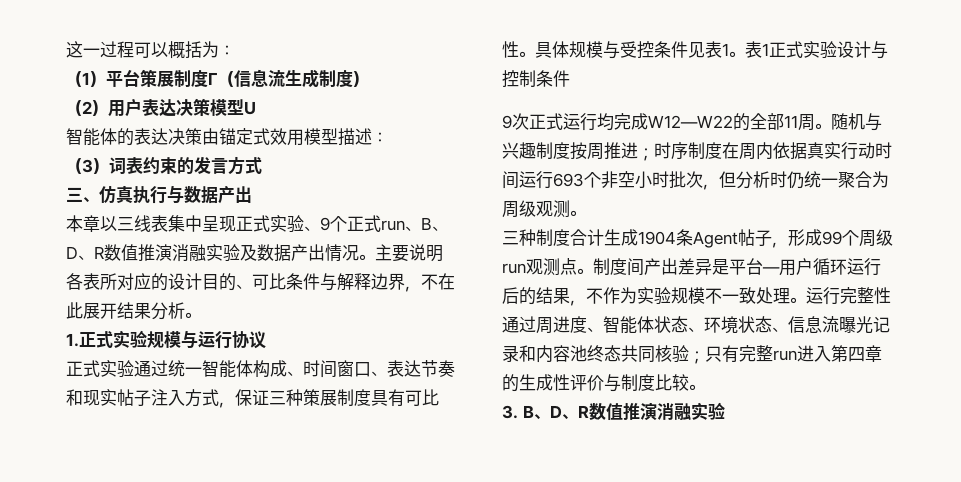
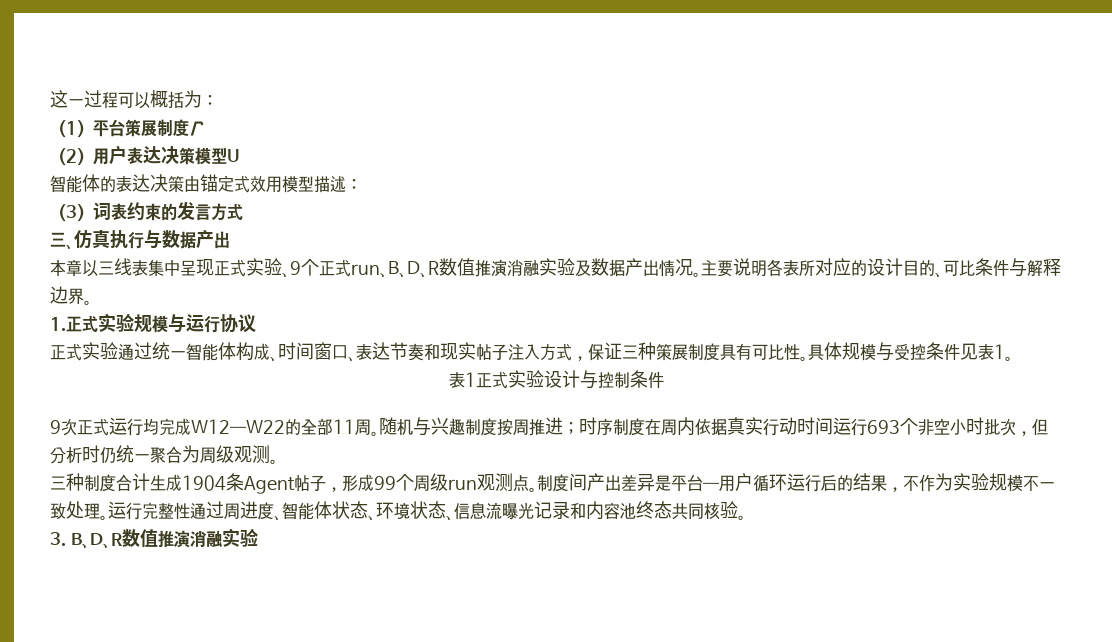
[218,69,369,88] （信息流生成制度） -> (205, 128) none
[405,273,455,292] [66,302,185,320] ，不在此展开结果分析 -> (84, 296) none
(745, 54) none -> (1013, 358) //
[689,345,882,364] [502,374,689,392] ；只有完整run进入第四章的生成性评价与制度比较 -> (738, 510) none

